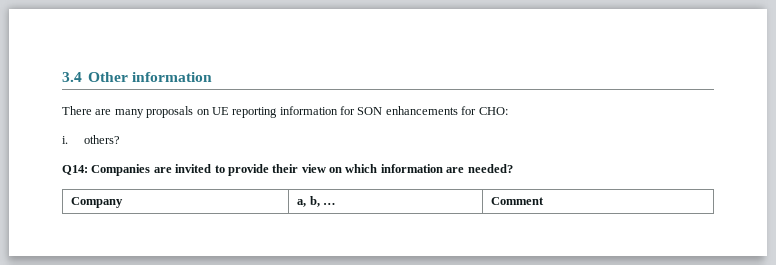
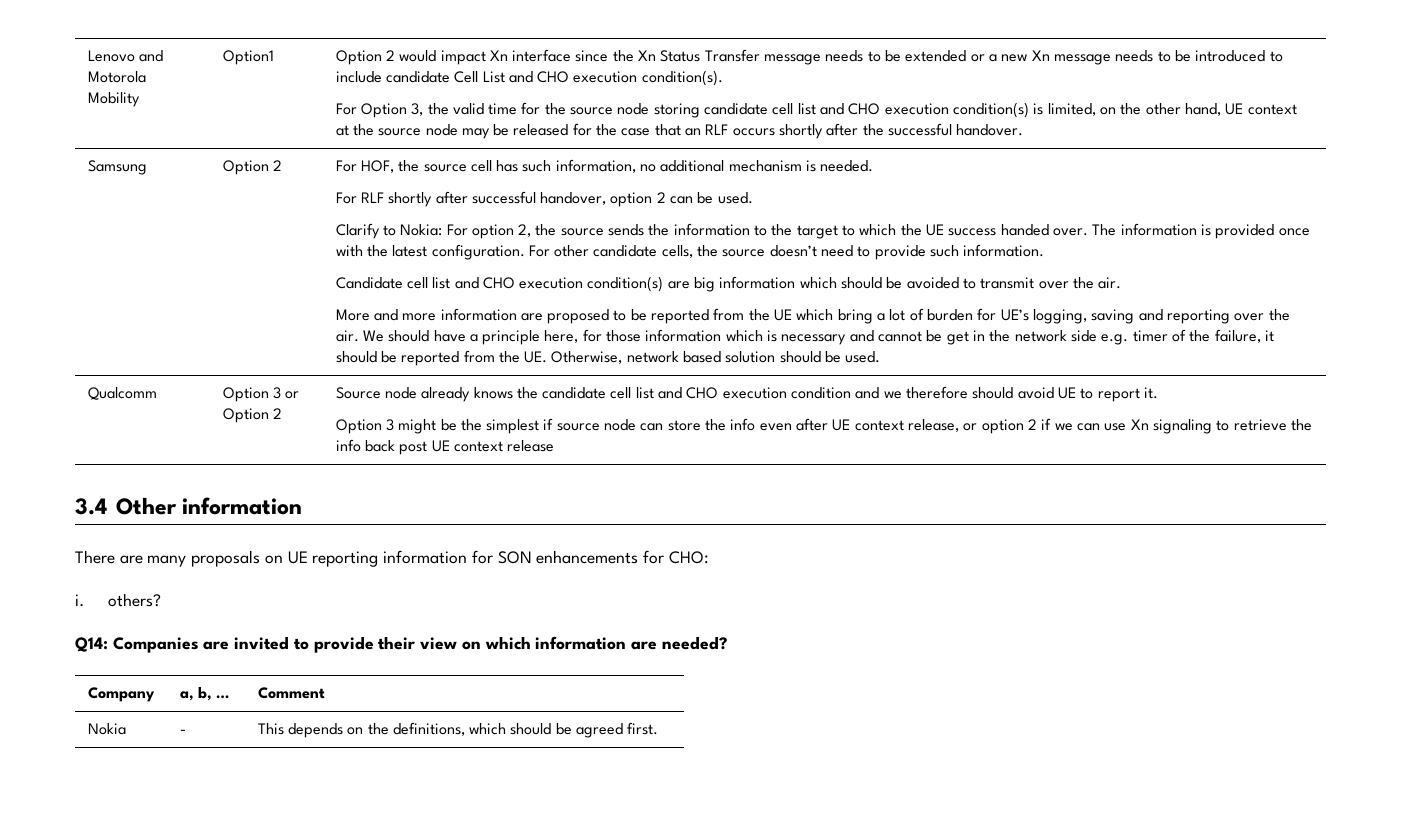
(62, 77) none -> [87,50,163,62] [87,71,146,83] [87,92,140,107] [222,50,274,65] [335,49,1283,65] [335,70,723,86] [335,102,1297,118] [335,123,1024,139] [87,160,147,175] [222,160,282,175] [335,159,874,173] [335,191,753,207] [335,223,1310,239] [335,244,1045,260] [335,276,1122,292] [335,308,1290,324] [335,329,1274,345] [335,350,881,366] [87,387,157,400] [222,387,300,402] [222,408,282,423] [335,386,1158,402] [335,418,1312,434] [335,439,555,455] Lenovo and Motorola Mobility | Option1 | Option 2 would impact Xn interface since the Xn Status Transfer message needs to be extended or a new Xn message needs to be introduced to include candidate Cell List and CHO execution condition(s). // For Option 3, the valid time for the source node storing candidate cell list and CHO execution condition(s) is limited, on the other hand, UE context at the source node may be released for the case that an RLF occurs shortly after the successful handover. // Samsung | Option 2 | For HOF, the source cell has such information, no additional mechanism is needed. // For RLF shortly after successful handover, option 2 can be used. // Clarify to Nokia: For option 2, the source sends the information to the target to which the UE success handed over. The information is provided once with the latest configuration. For other candidate cells, the source doesn’t need to provide such information. // Candidate cell list and CHO execution condition(s) are big information which should be avoided to transmit over the air. // More and more information are proposed to be reported from the UE which bring a lot of burden for UE’s logging, saving and reporting over the air. We should have a principle here, for those information which is necessary and cannot be get in the network side e.g. timer of the failure, it should be reported from the UE. Otherwise, network based solution should be used. // Qualcomm | Option 3 or Option 2 | Source node already knows the candidate cell list and CHO execution condition and we therefore should avoid UE to report it. // Option 3 might be the simplest if source node can store the info even after UE context release, or option 2 if we can use Xn signaling to retrieve the info back post UE context release //
(545, 201) none -> [87,723,126,735] [179,729,186,734] [257,722,659,738] // Nokia | - | This depends on the definitions, which should be agreed first.

